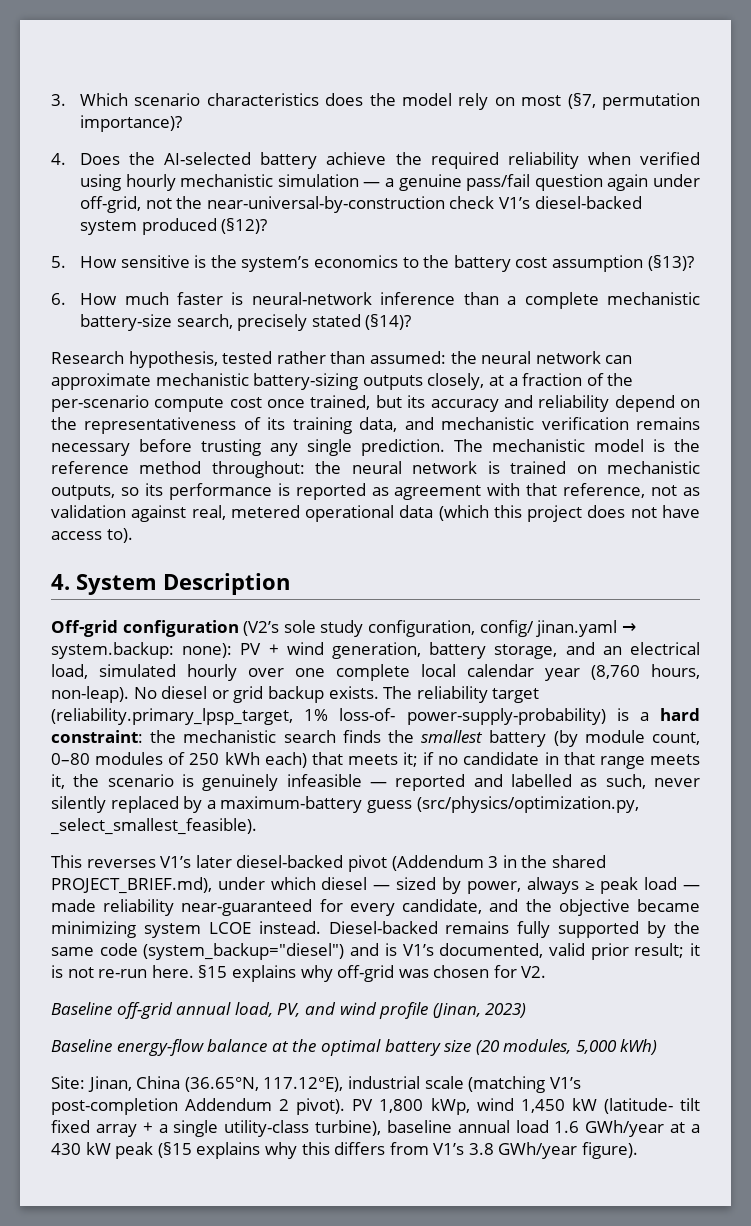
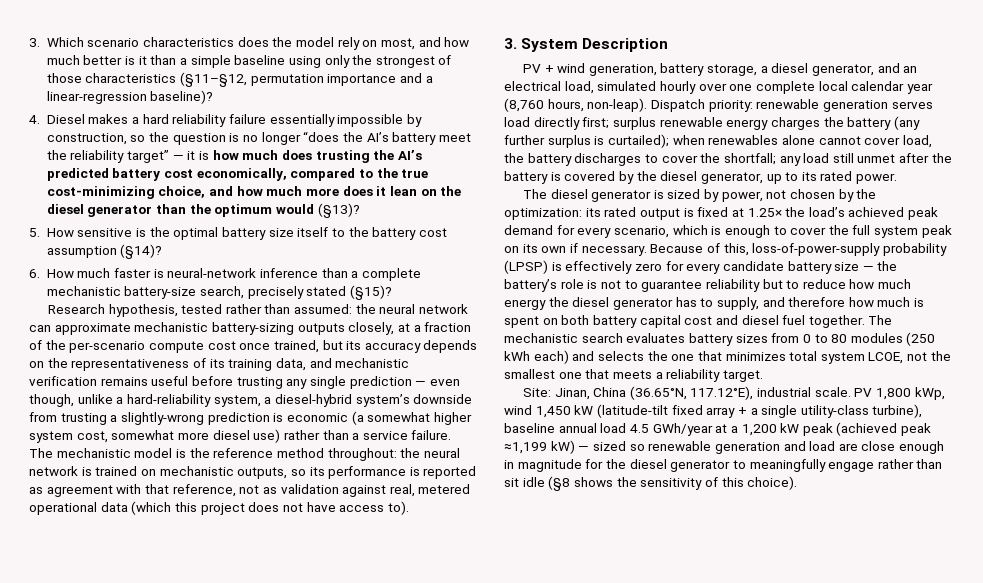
[521,93,701,110] [80,115,183,132] [51,152,700,169] [80,174,701,191] [80,196,642,213] [80,218,268,235] most (§7, permutation importance)? // 4. Does the AI-selected battery achieve the required reliability when verified using hourly mechanistic simulation — a genuine pass/fail question again under off-grid, not the near-universal-by-construction check V1’s diesel-backed system produced (§12)? -> [380,37,470,50] [46,55,452,68] [46,72,433,87] [46,90,214,104] [29,114,422,127] [46,131,471,145] [46,150,422,163] [46,168,429,181] [46,186,462,199] [46,203,360,218] most, and how much better is it than a simple baseline using only the strongest of those characteristics (§11–§12, permutation importance and a linear-regression baseline)? // 4. Diesel makes a hard reliability failure essentially impossible by construction, so the question is no longer “does the AI’s battery meet the reliability target” — it is how much does trusting the AI’s predicted battery cost economically, compared to the true cost-minimizing choice, and how much more does it lean on the diesel generator than the optimum would (§13)?
[241,255,399,272] system’s economics -> [173,227,329,240] optimal battery size itself
[647,255,694,271] (§13)? -> [120,244,163,259] (§14)?
[365,314,412,330] (§14)? -> [349,285,392,300] (§15)?
[503,395,675,412] and reliability depend -> [423,340,478,353] depends
[51,443,130,456] necessary -> [151,376,189,386] useful
[361,439,445,456] prediction. -> [349,376,460,389] [29,394,473,407] [29,411,472,425] [29,429,452,443] prediction — even though, unlike a hard-reliability system, a diesel-hybrid system’s downside from trusting a slightly-wrong prediction is economic (a somewhat higher system cost, somewhat more diesel use) rather than a service failure.
[51,574,70,590] 4. -> [504,38,517,49] 3.
[51,620,636,637] [51,642,233,659] Off-grid configuration (V2’s sole study configuration, config/ jinan.yaml → system.backup: none): -> (669, 45) none
(558, 651) none -> [760,63,875,76] a diesel generator,
[133,686,540,703] [51,708,700,725] [51,730,700,747] [51,752,700,769] [51,774,701,791] [51,796,639,813] [50,818,257,835] [51,855,606,872] [51,877,700,894] [51,899,700,916] [51,921,700,938] [51,943,701,960] [51,965,547,982] [51,1002,527,1019] [51,1039,658,1056] No diesel or grid backup exists. The reliability target (reliability.primary_lpsp_target, 1% loss-of- power-supply-probability) is a hard constraint: the mechanistic search finds the smallest battery (by module count, 0–80 modules of 250 kWh each) that meets it; if no candidate in that range meets it, the scenario is genuinely infeasible — reported and labelled as such, never silently replaced by a maximum-battery guess (src/physics/optimization.py, _select_smallest_feasible). // This reverses V1’s later diesel-backed pivot (Addendum 3 in the shared PROJECT_BRIEF.md), under which diesel — sized by power, always ≥ peak load — made reliability near-guaranteed for every candidate, and the objective became minimizing system LCOE instead. Diesel-backed remains fully supported by the same code (system_backup="diesel") and is V1’s documented, valid prior result; it is not re-run here. §15 explains why off-grid was chosen for V2. // Baseline off-grid annual load, PV, and wind profile (Jinan, 2023) // Baseline energy-flow balance at the optimal battery size (20 modules, 5,000 kWh) -> [650,99,933,112] [504,116,920,130] [504,134,932,148] [504,153,952,166] [504,171,898,184] [522,189,877,202] [504,207,939,220] [504,225,952,238] [504,243,947,256] [504,260,898,274] [504,279,912,292] [504,297,925,310] [504,315,893,328] [504,332,936,346] [504,350,951,364] [504,369,763,382] Dispatch priority: renewable generation serves load directly first; surplus renewable energy charges the battery (any further surplus is curtailed); when renewables alone cannot cover load, the battery discharges to cover the shortfall; any load still unmet after the battery is covered by the diesel generator, up to its rated power. // The diesel generator is sized by power, not chosen by the optimization: its rated output is fixed at 1.25× the load’s achieved peak demand for every scenario, which is enough to cover the full system peak on its own if necessary. Because of this, loss-of-power-supply probability (LPSP) is effectively zero for every candidate battery size — the battery’s role is not to guarantee reliability but to reduce how much energy the diesel generator has to supply, and therefore how much is spent on both battery capital cost and diesel fuel together. The mechanistic search evaluates battery sizes from 0 to 80 modules (250 kWh each) and selects the one that minimizes total system LCOE, not the smallest one that meets a reliability target.
[424,1076,581,1093] [51,1098,346,1115] scale (matching V1’s post-completion Addendum 2 pivot). -> [814,387,851,397] scale.
[603,1098,700,1114] (latitude- tilt -> [596,404,668,418] (latitude-tilt
[554,1121,580,1133] 1.6 -> [629,424,649,433] 4.5
[51,1143,81,1155] 430 -> [741,424,777,436] 1,200
[157,1142,639,1159] (§15 explains why this differs from V1’s 3.8 GWh/year figure). -> [836,422,932,436] [504,440,945,454] [504,459,943,472] [504,476,798,491] (achieved peak ≈1,199 kW) — sized so renewable generation and load are close enough in magnitude for the diesel generator to meaningfully engage rather than sit idle (§8 shows the sensitivity of this choice).

